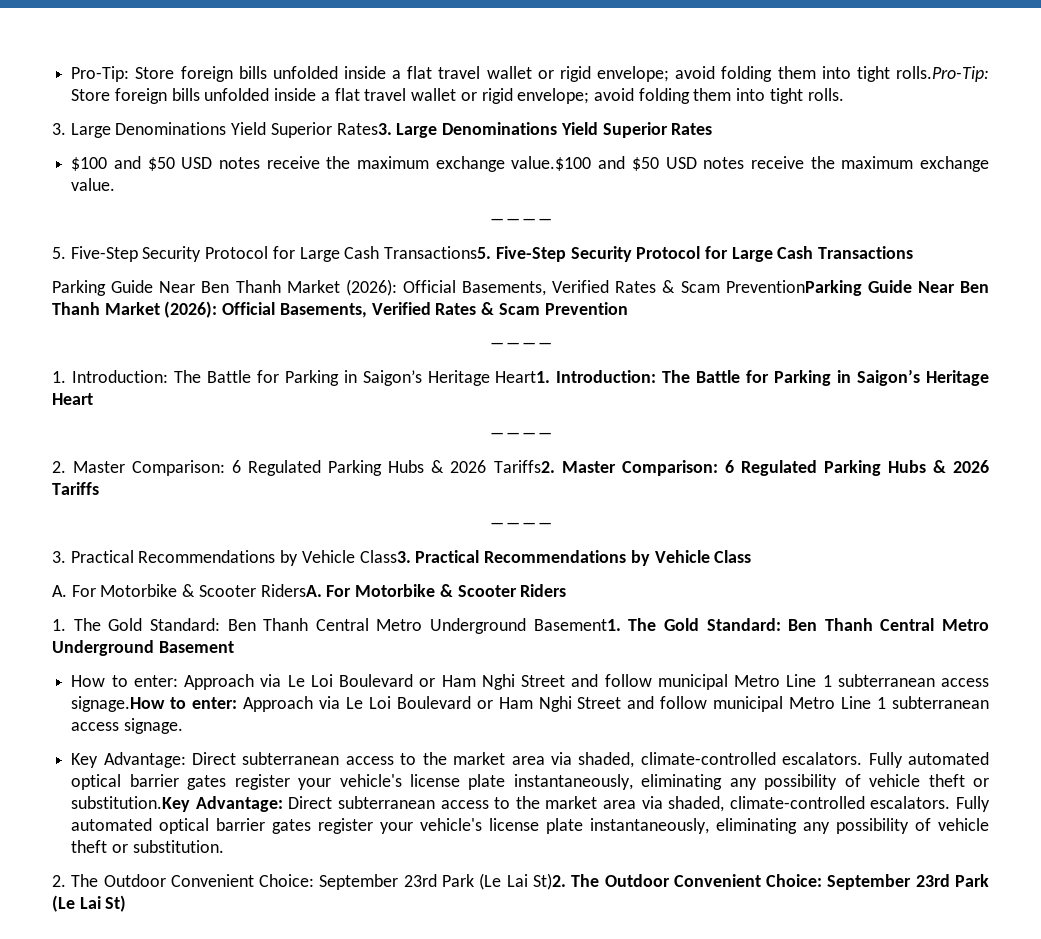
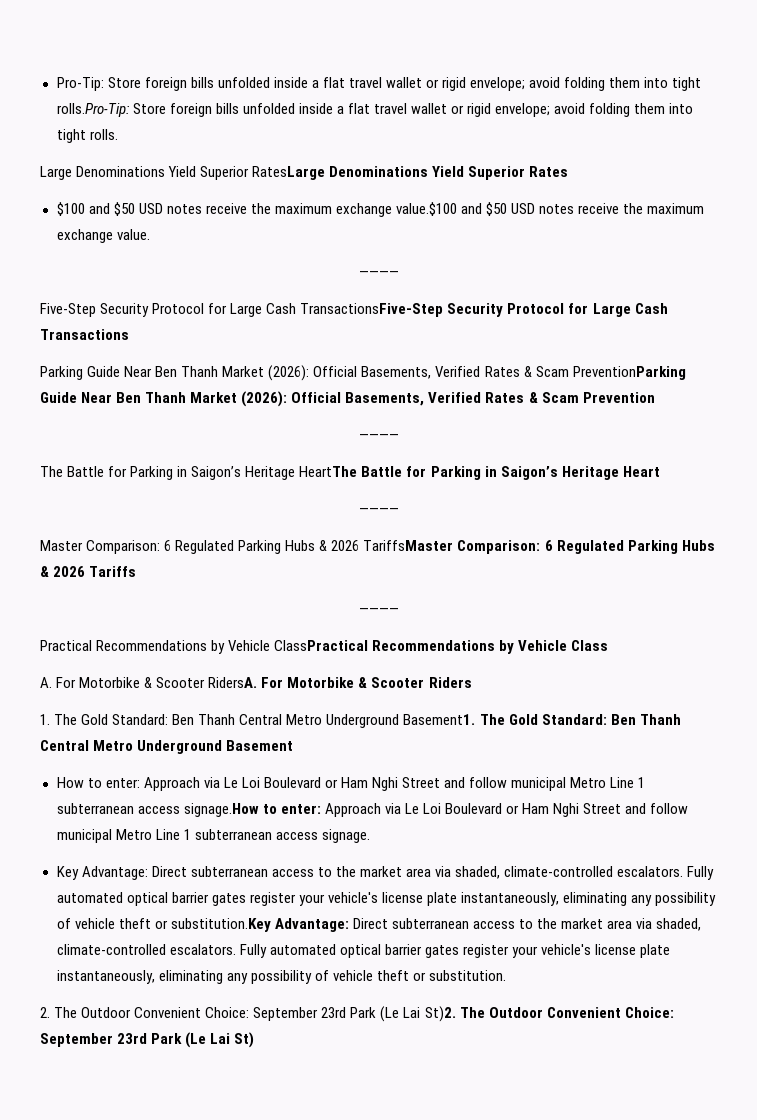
[52,122,438,138] 3. Large Denominations Yield Superior Rates3. Large -> [40,166,326,180] Large Denominations Yield Superior RatesLarge
[52,246,566,262] 5. Five-Step Security Protocol for Large Cash Transactions5. Five-Step -> [40,303,444,317] Five-Step Security Protocol for Large Cash TransactionsFive-Step
[52,370,691,386] 1. Introduction: The Battle for Parking in Saigon’s Heritage Heart1. Introduction: The -> [40,466,358,480] The Battle for Parking in Saigon’s Heritage HeartThe
[52,460,616,476] 2. Master Comparison: 6 Regulated Parking Hubs & 2026 Tariffs2. Master -> [40,540,454,554] Master Comparison: 6 Regulated Parking Hubs & 2026 TariffsMaster
[52,550,480,566] 3. Practical Recommendations by Vehicle Class3. Practical -> [40,640,369,654] Practical Recommendations by Vehicle ClassPractical

